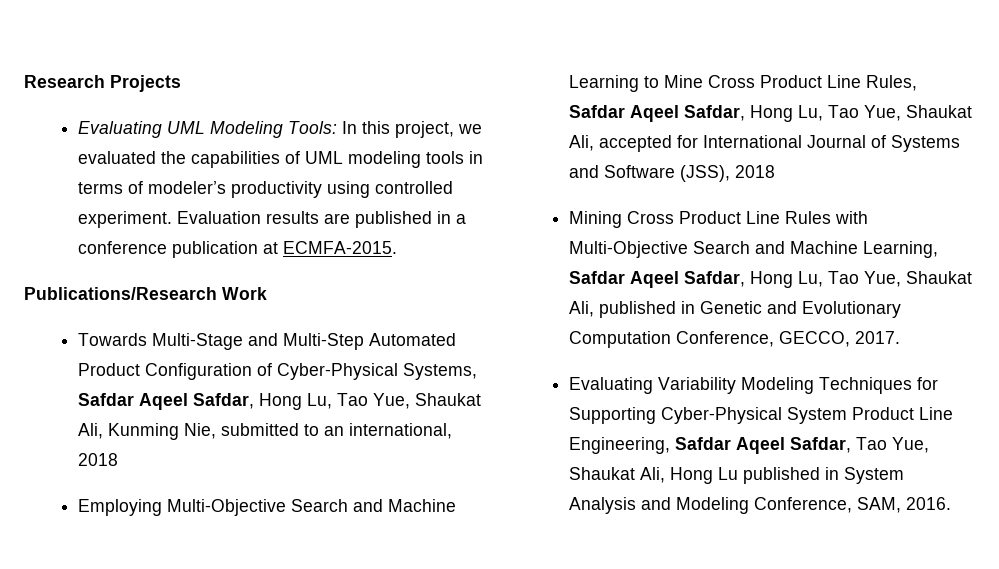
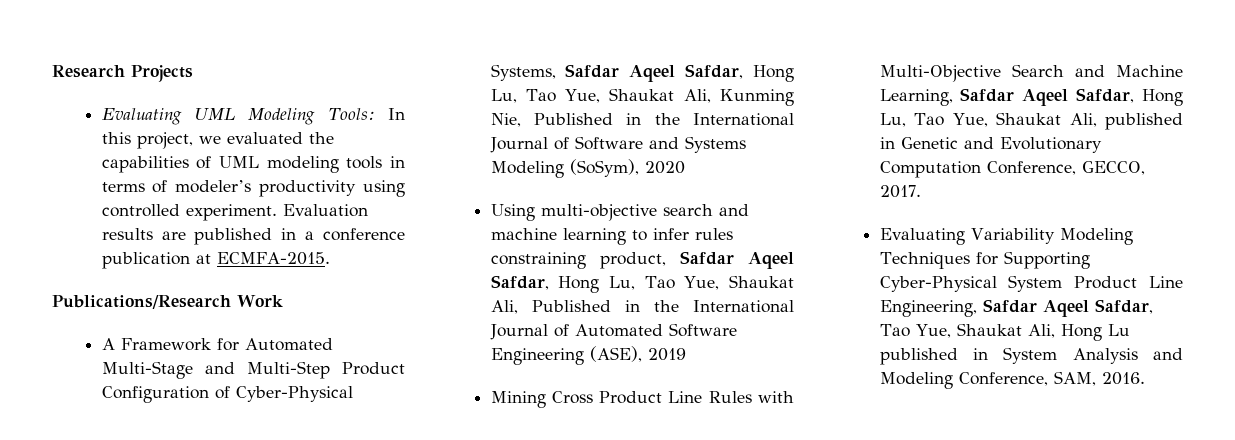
[77,333,147,346] Towards -> [101,338,333,351] A Framework for Automated
[368,333,456,346] Automated -> (330, 370) none
[220,423,452,439] [77,453,118,466] [77,499,456,516] [568,75,917,92] [568,105,972,122] [568,135,960,152] [568,165,775,182] submitted to an international, 2018 // Employing Multi-Objective Search and Machine Learning to Mine Cross Product Line Rules, Safdar Aqeel Safdar, Hong Lu, Tao Yue, Shaukat Ali, accepted for International Journal of Systems and Software (JSS), 2018 -> [533,113,794,126] [489,136,746,153] [490,159,685,178] [490,204,749,221] [490,228,733,245] [490,251,794,269] [490,275,794,293] [490,300,794,314] [489,323,737,340] [490,346,686,365] Published in the International Journal of Software and Systems Modeling (SoSym), 2020 // Using multi-objective search and machine learning to infer rules constraining product, Safdar Aqeel Safdar, Hong Lu, Tao Yue, Shaukat Ali, Published in the International Journal of Automated Software Engineering (ASE), 2019

